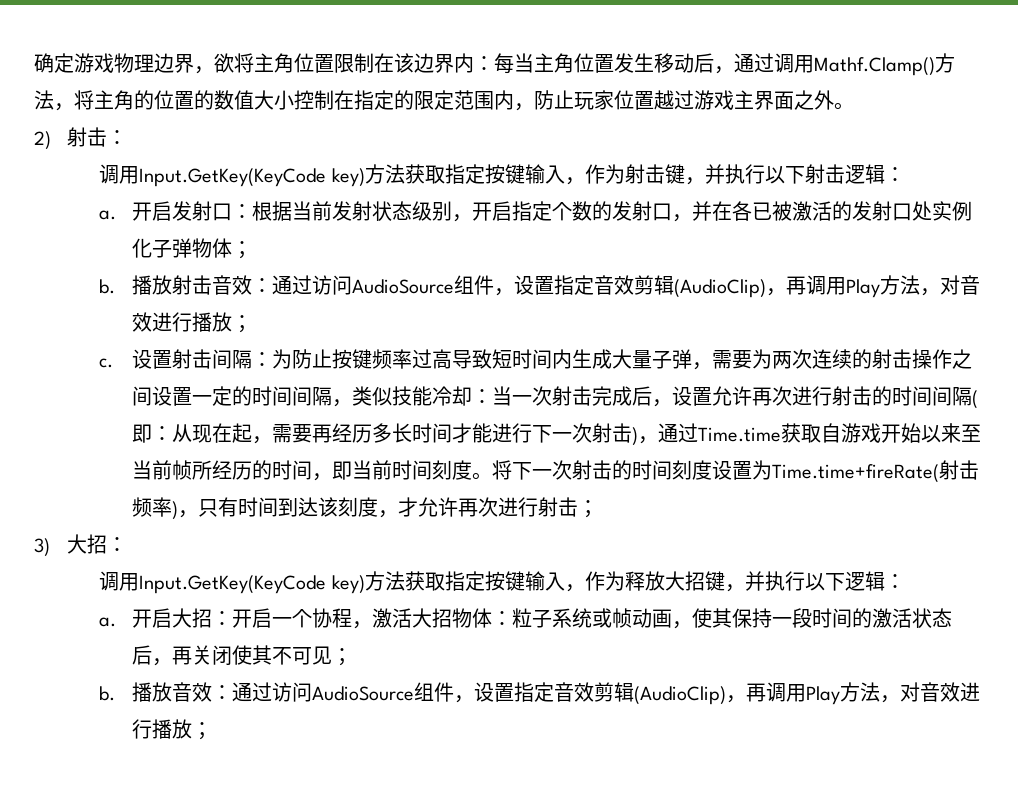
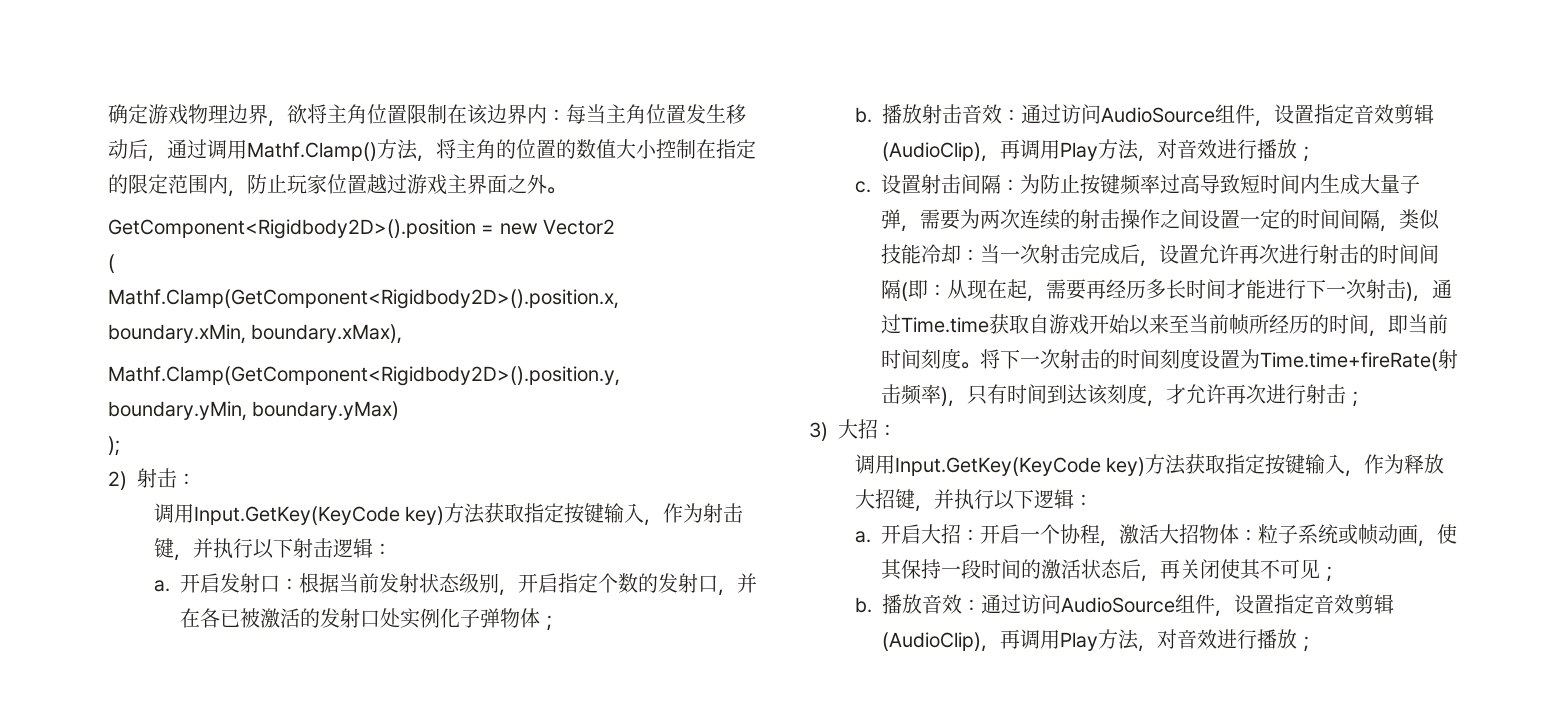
(854, 106) none -> [108,219,616,239] [108,254,115,273] [108,289,619,309] [108,324,403,344] [108,366,620,386] [108,401,400,421] [108,436,120,456] // GetComponent<Rigidbody2D>().position = new Vector2 // ( // Mathf.Clamp(GetComponent<Rigidbody2D>().position.x, boundary.xMin, boundary.xMax), // Mathf.Clamp(GetComponent<Rigidbody2D>().position.y, boundary.yMin, boundary.yMax) // );

